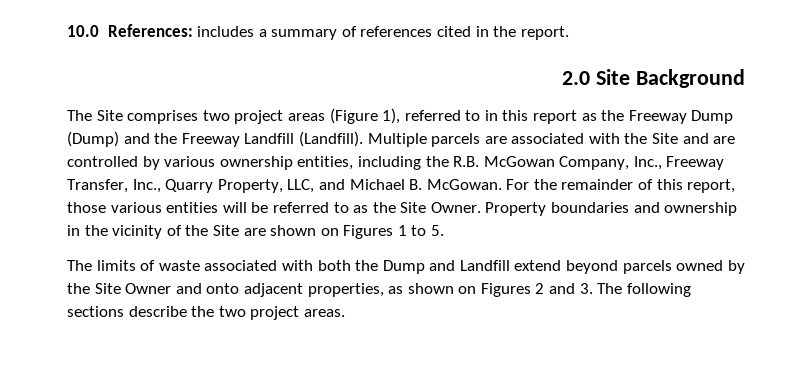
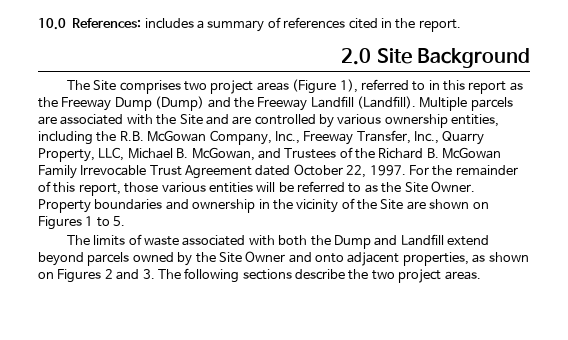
[318,179,345,190] and -> (125, 154) none
[426,179,502,190] McGowan. -> [191,147,502,161] [38,164,406,179] McGowan, and Trustees of the Richard B. McGowan Family Irrevocable Trust Agreement dated October 22, 1997.

